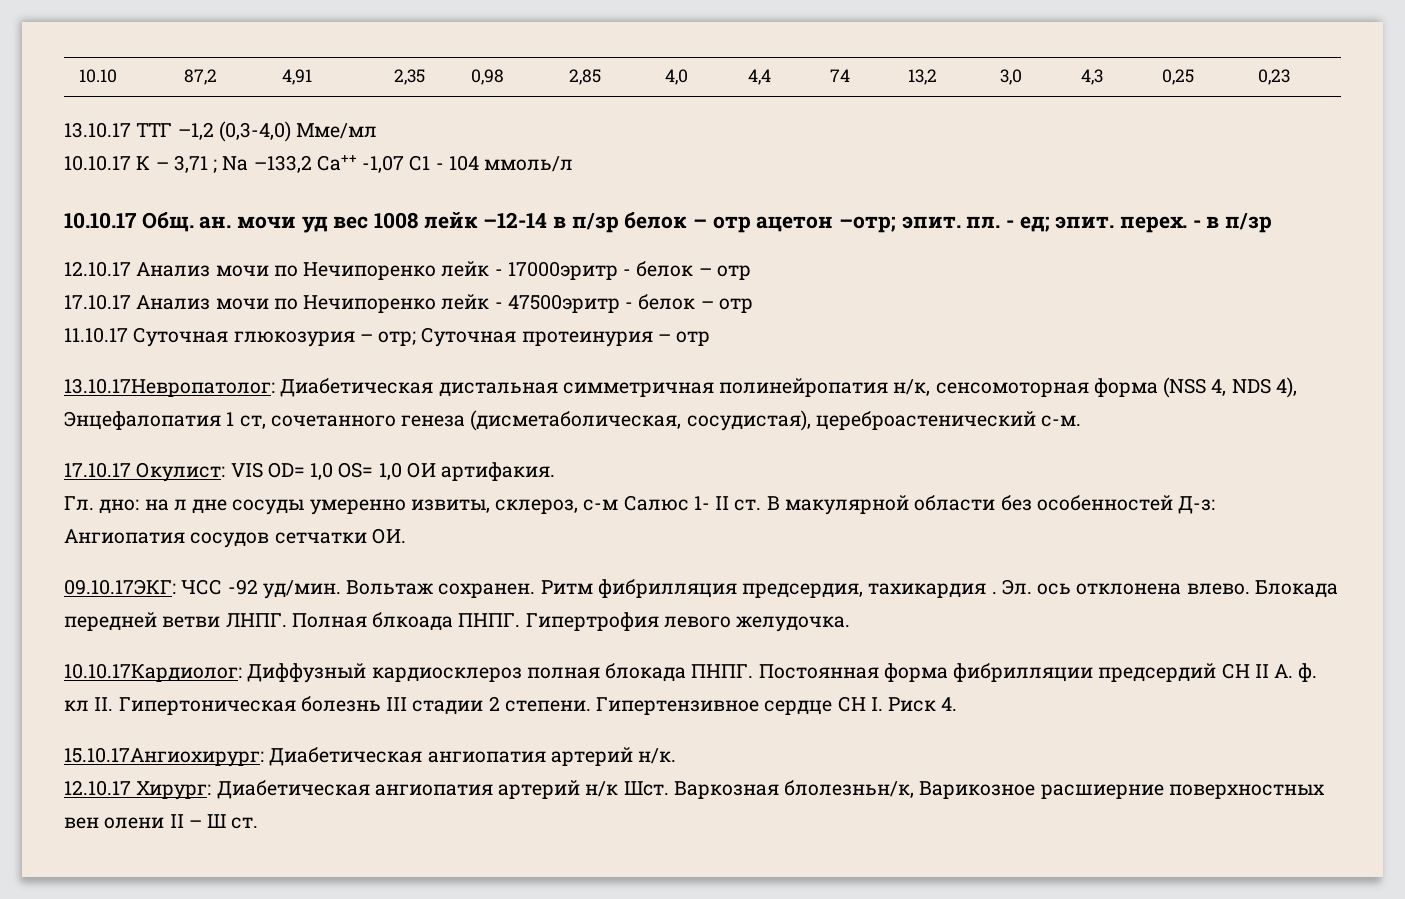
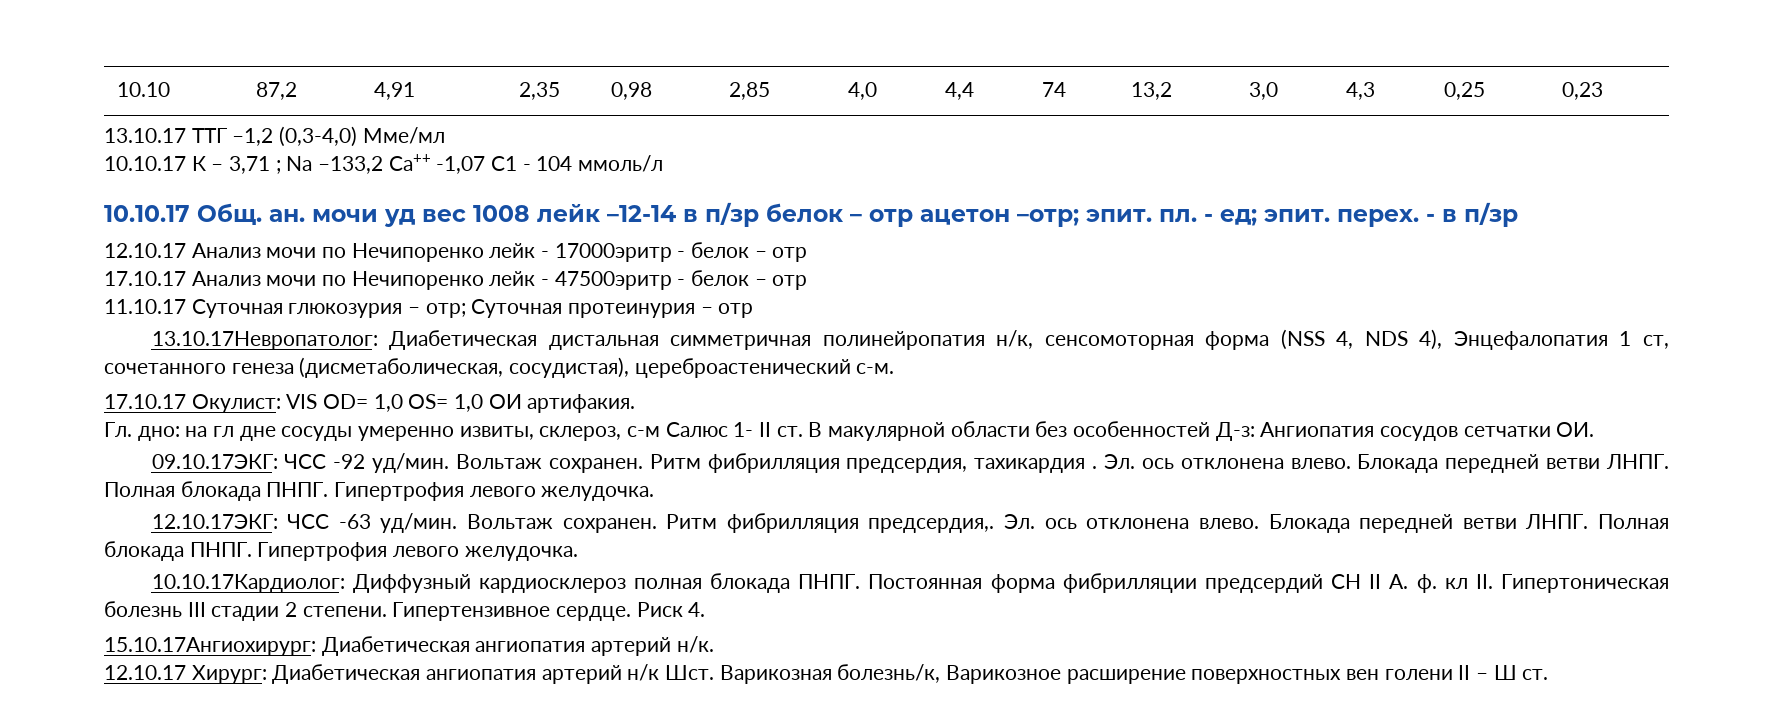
[173,499,187,510] л -> [213,426,235,437] гл
[372,612,454,631] блкоада -> [180,481,655,501] [151,513,1669,533] [104,541,184,561] блокада ПНПГ. Гипертрофия левого желудочка. // 12.10.17ЭКГ: ЧСС -63 уд/мин. Вольтаж сохранен. Ритм фибрилляция предсердия,. Эл. ось отклонена влево. Блокада передней ветви ЛНПГ. Полная блокада
[764,696,883,715] сердце СН I. -> [556,606,632,621] сердце.
[673,780,1164,799] Варкозная блолезньн/к, Варикозное расшиерние -> [719,664,1186,684] Варикозная болезнь/к, Варикозное расширение
[104,817,165,829] олени -> [1384,669,1453,680] голени

